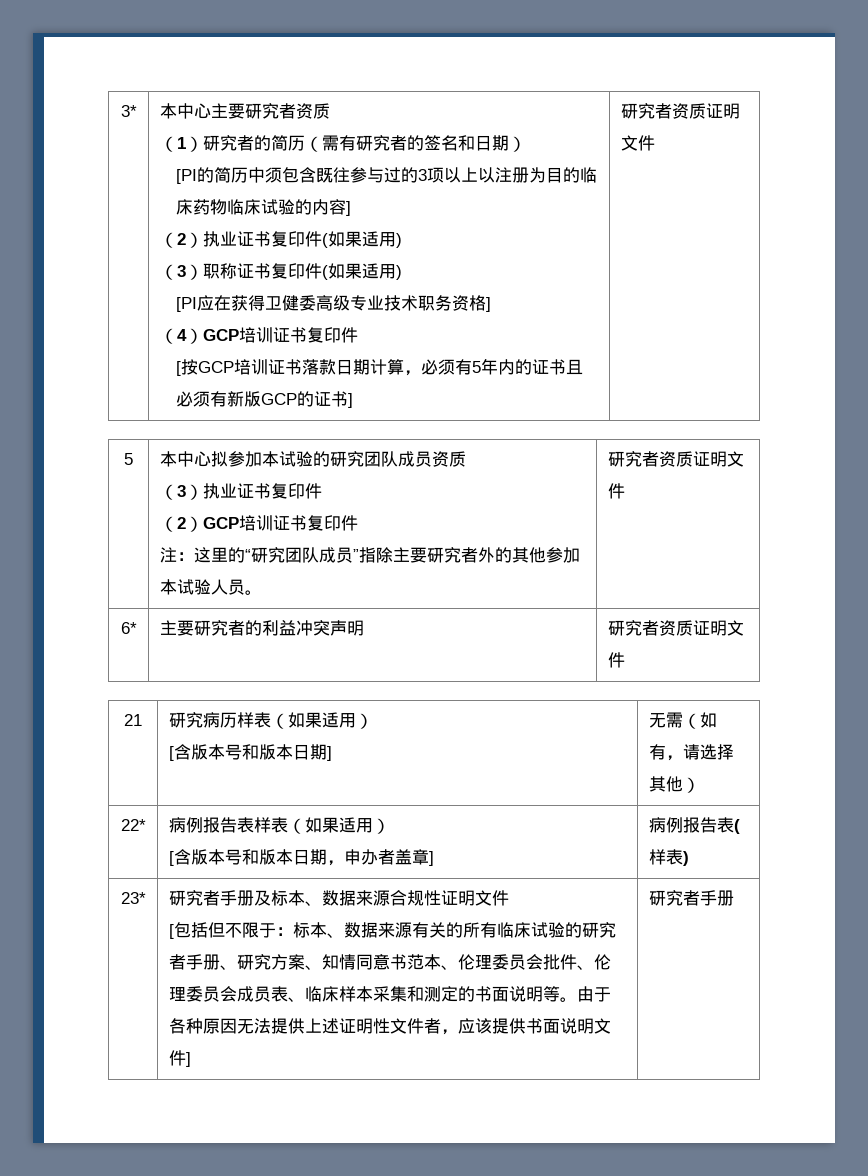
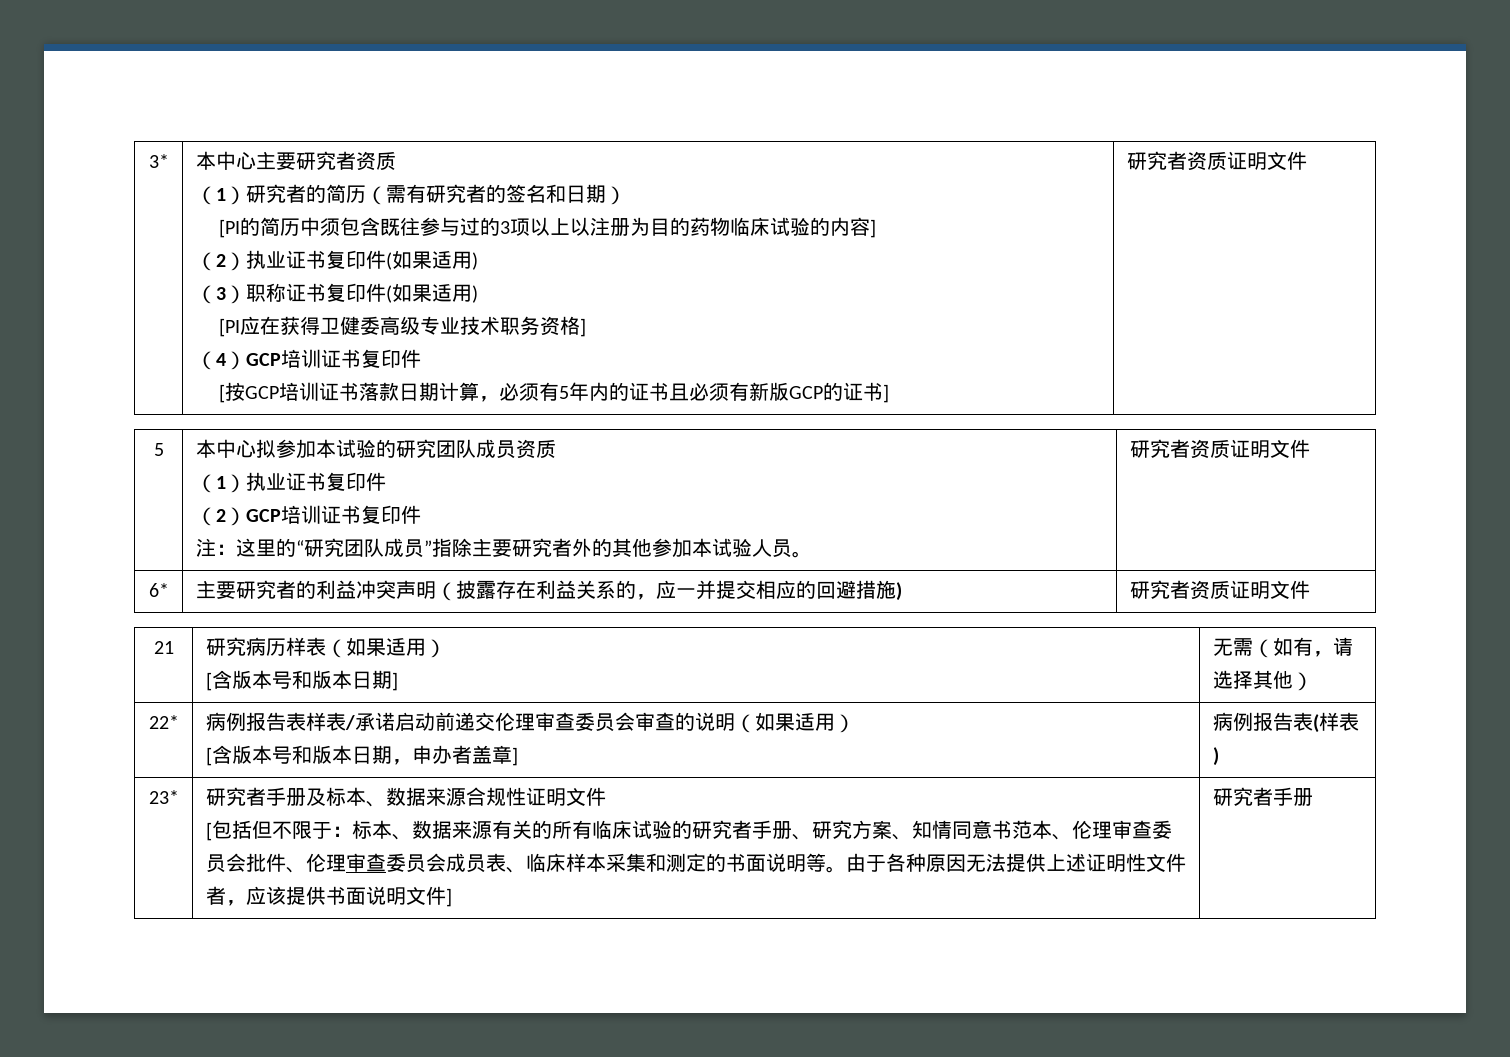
[580,167,598,183] [176,199,194,215] 临床 -> (690, 226) none
[176,485,186,497] 3 -> [215,476,226,489] 1
(364, 628) none -> [435,580,902,601] （披露存在利益关系的，应一并提交相应的回避措施)
(288, 825) none -> [344,712,735,732] /承诺启动前递交伦理审查委员会审查的说明
(492, 961) none -> [1111,820,1152,839] 审查
(186, 993) none -> [345,853,386,872] 审查

